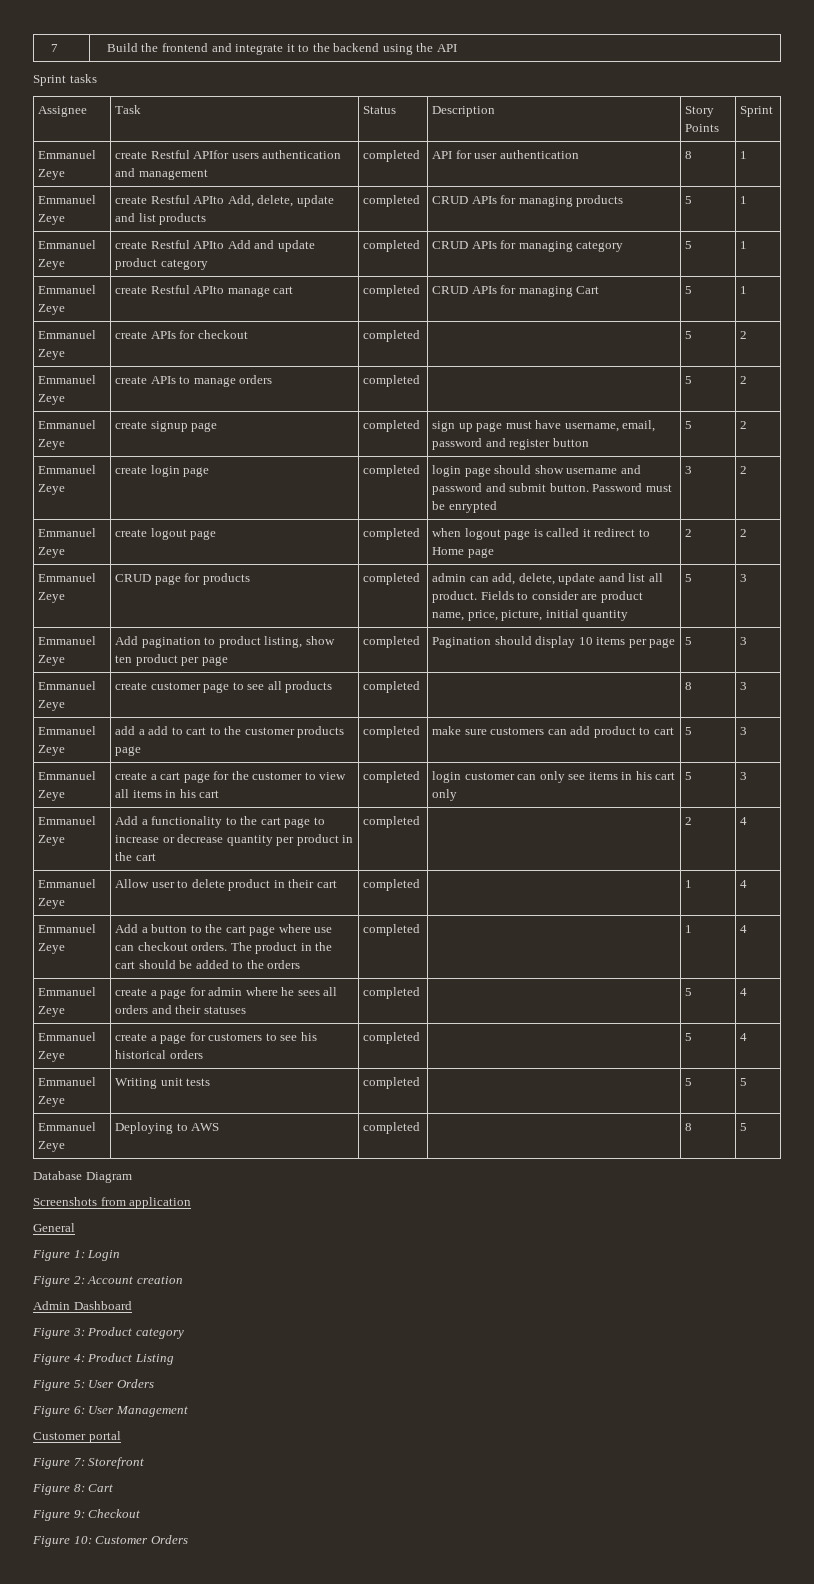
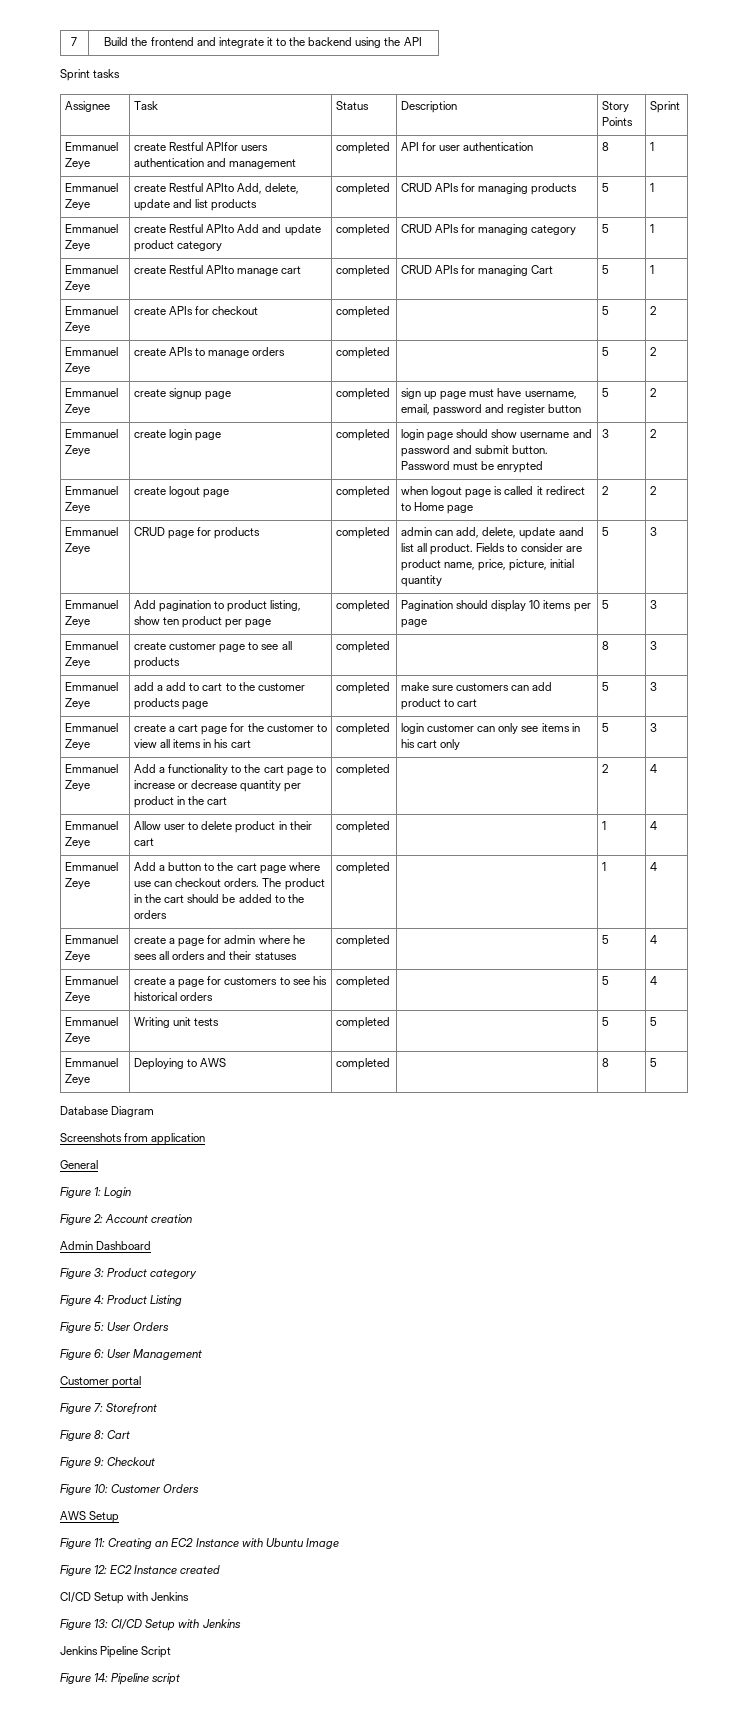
(188, 1539) none -> [60,1511,120,1523] [60,1538,339,1549] [60,1565,221,1576] [60,1592,190,1604] [60,1619,241,1631] [60,1646,172,1658] [60,1673,181,1685] // AWS Setup // Figure 11: Creating an EC2 Instance with Ubuntu Image // Figure 12: EC2 Instance created // CI/CD Setup with Jenkins // Figure 13: CI/CD Setup with Jenkins // Jenkins Pipeline Script // Figure 14: Pipeline script

